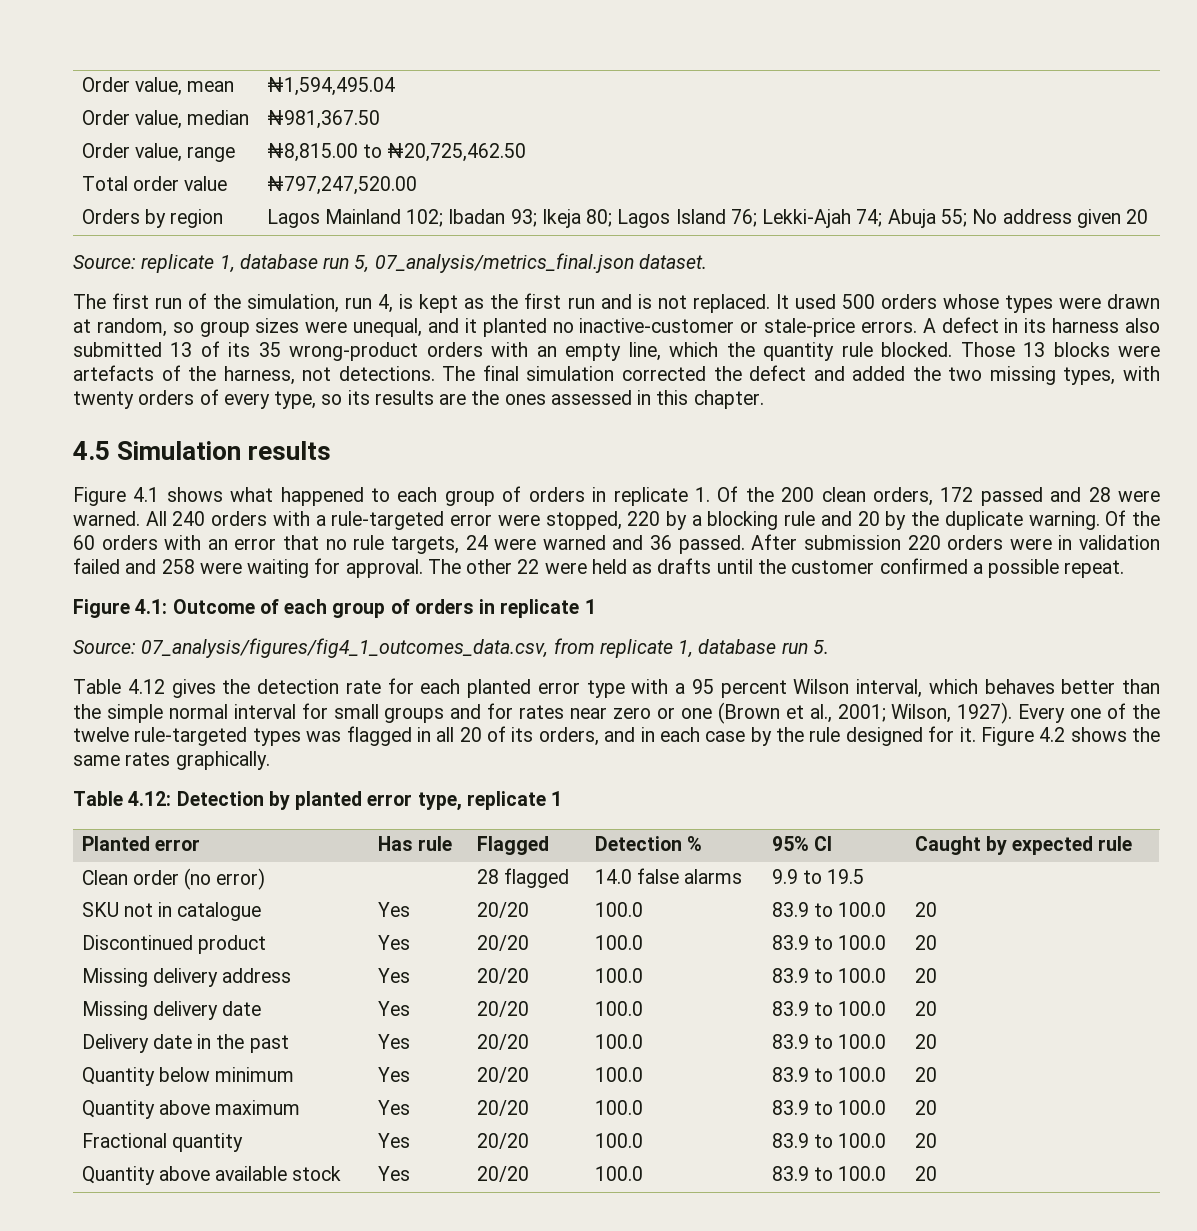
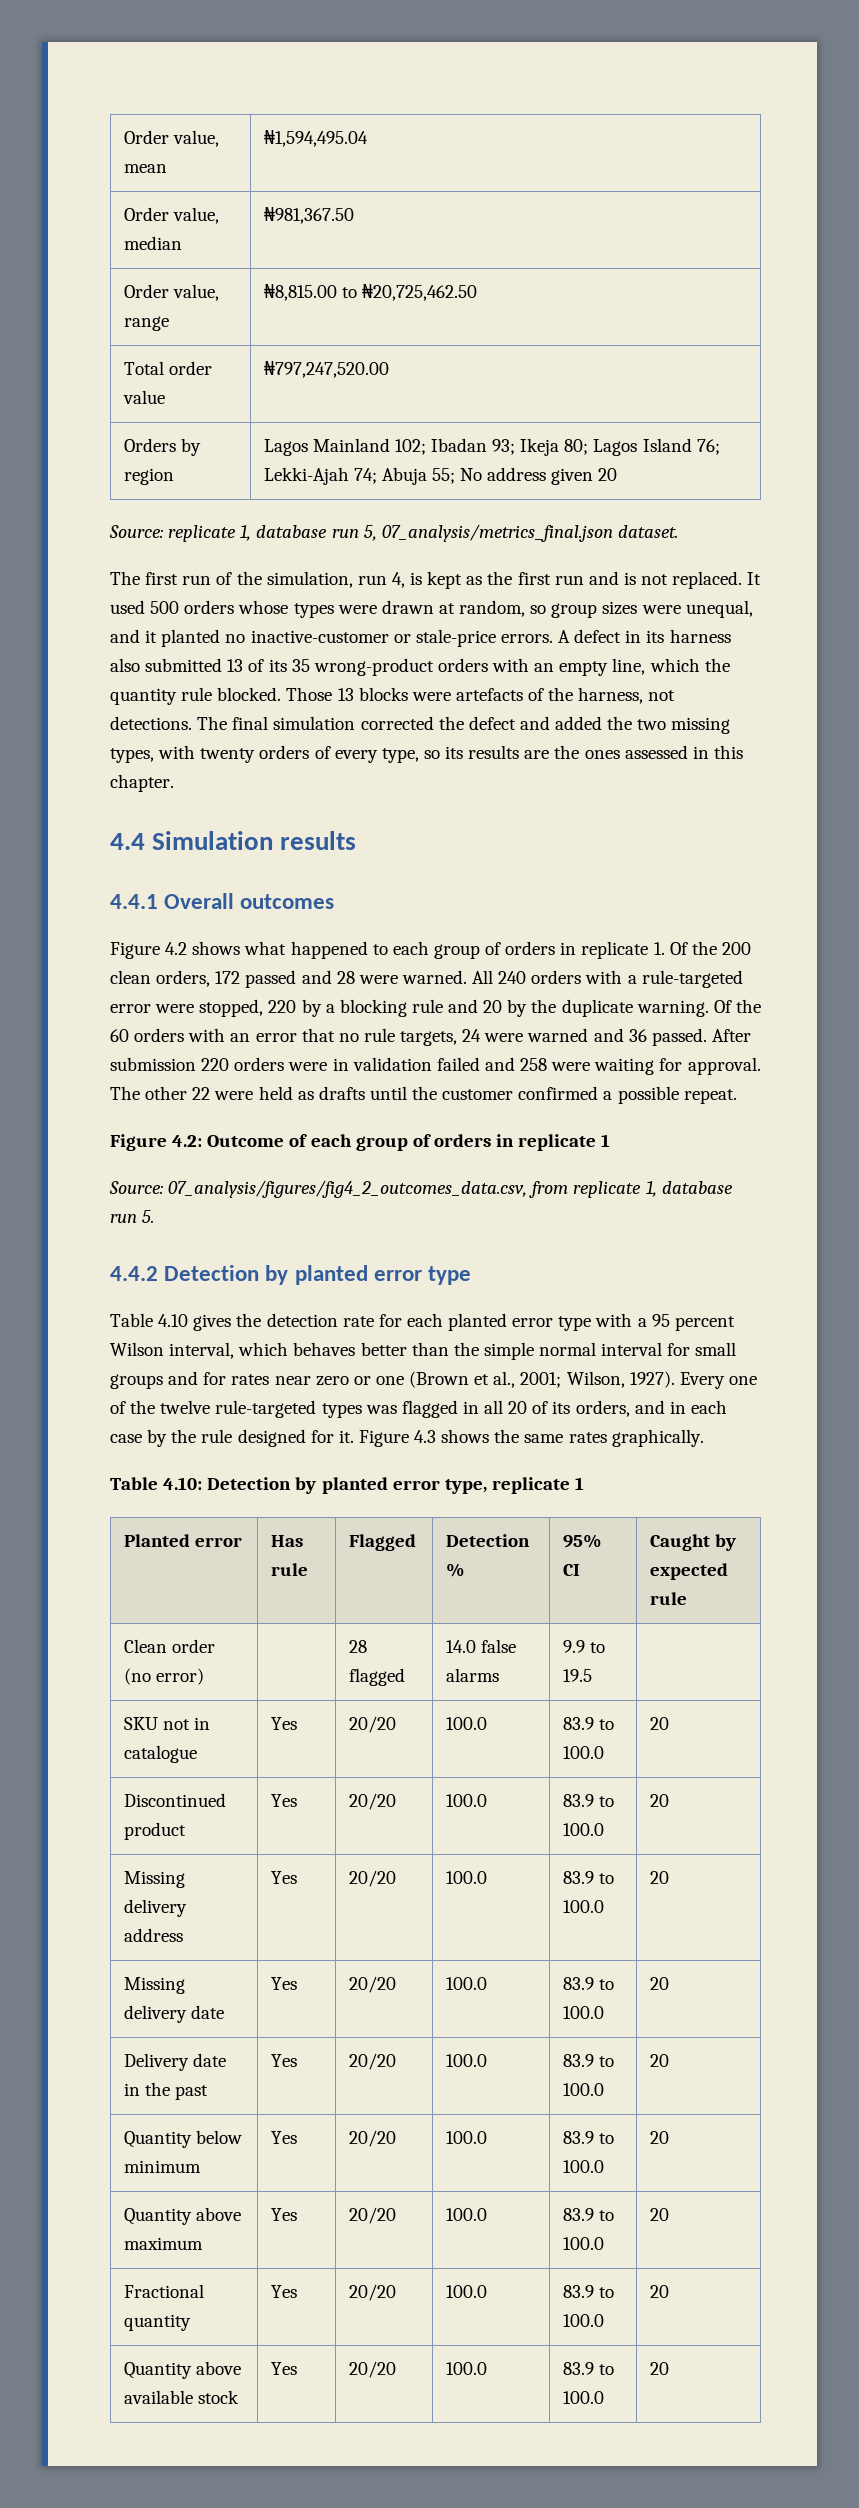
[73,441,110,460] 4.5 -> [110,833,145,850] 4.4
[73,487,160,506] // Figure 4.1 -> [110,893,335,909] [110,942,188,959] // 4.4.1 Overall outcomes // Figure 4.2
[135,599,168,614] 4.1: -> [172,1135,203,1147] 4.2:
[141,638,549,658] 07_analysis/figures/fig4_1_outcomes_data.csv, -> [168,1180,528,1198] 07_analysis/figures/fig4_2_outcomes_data.csv,
[73,679,165,694] // Table 4.12 -> [110,1265,472,1285] [110,1313,189,1327] // 4.4.2 Detection by planted error type // Table 4.10
[1039,727,1066,742] 4.2 -> [414,1430,437,1443] 4.3
[128,791,172,806] 4.12: -> [163,1477,203,1490] 4.10:

